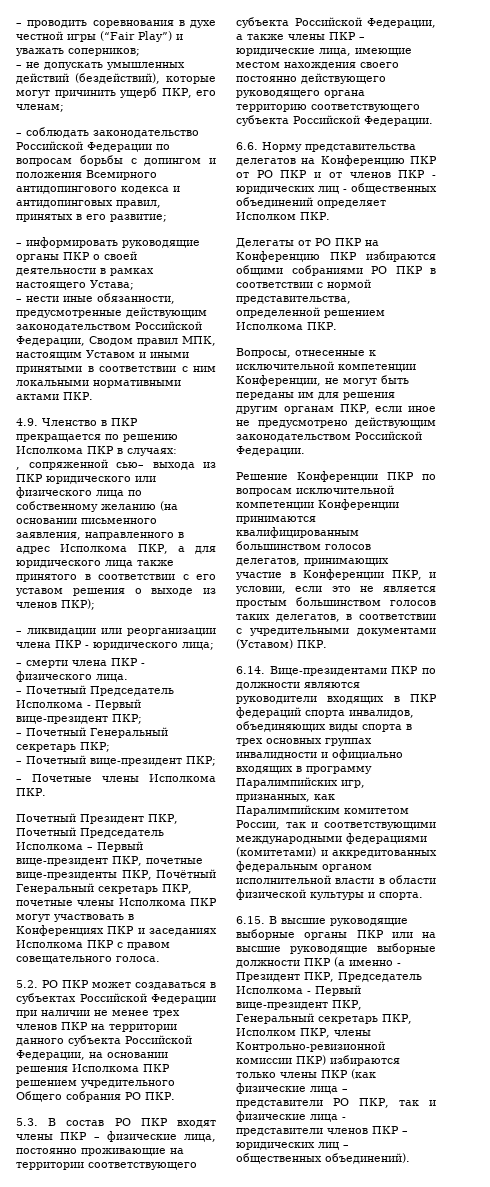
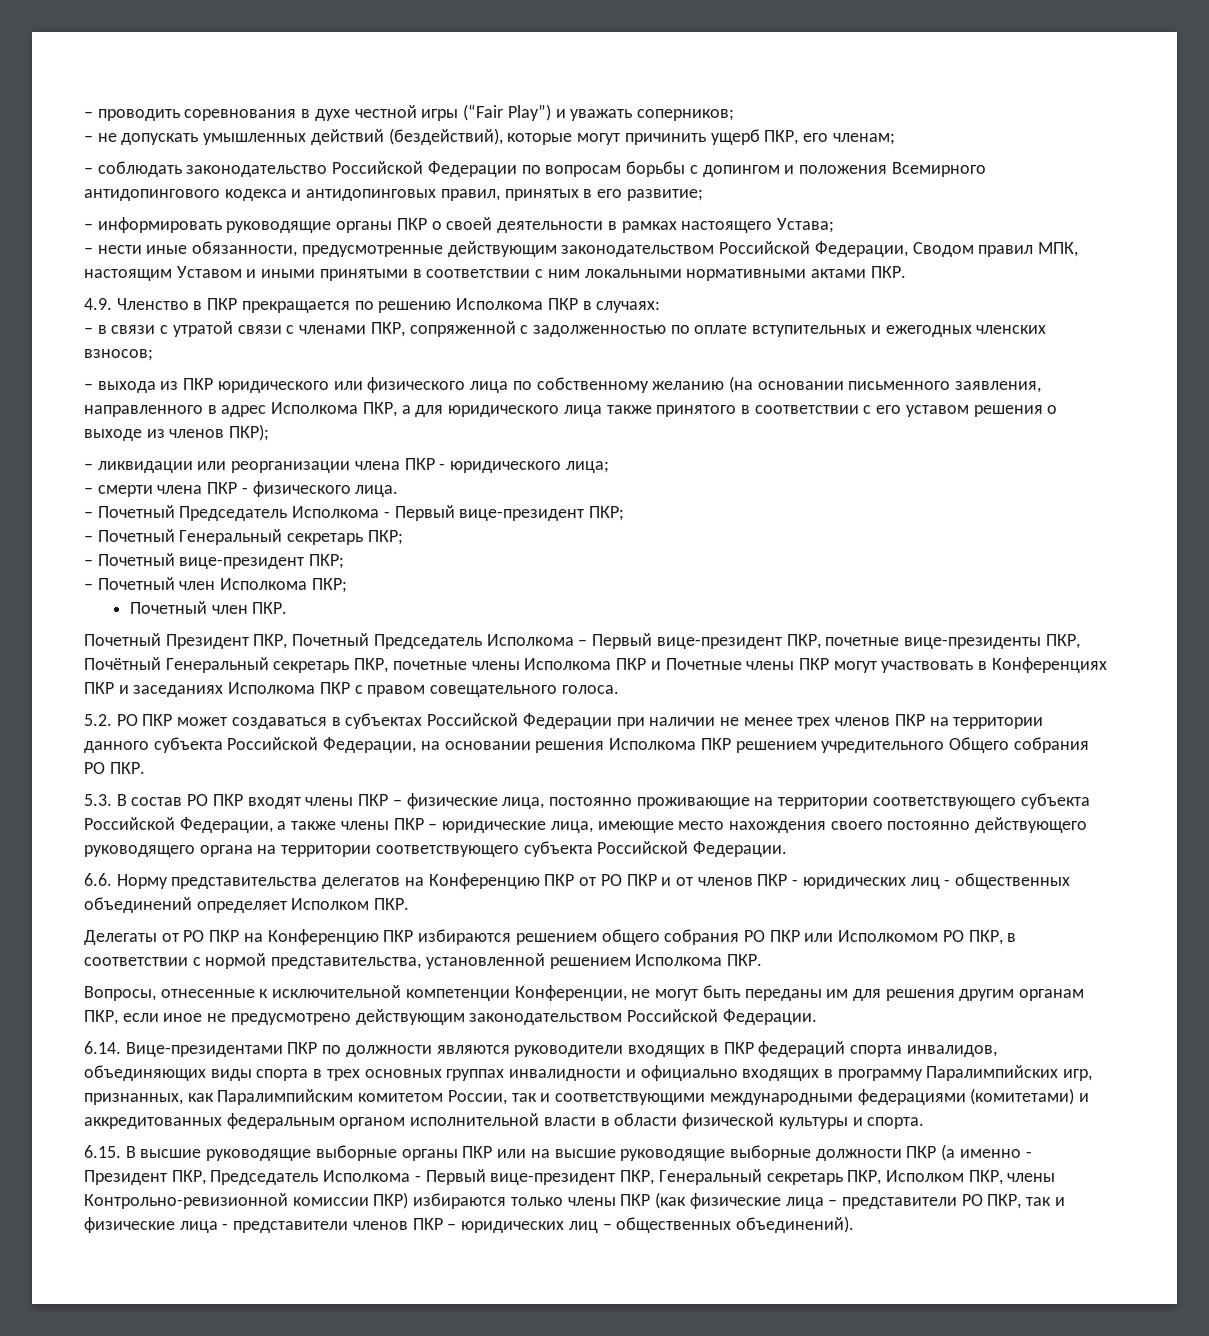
[16,459,144,470] , сопряженной сью– -> [84,321,1047,337] [84,349,153,361] [84,383,93,390] – в связи с утратой связи с членами ПКР, сопряженной с задолженностью по оплате вступительных и ежегодных членских взносов; // –
[32,774,216,782] Почетные члены Исполкома -> [97,577,347,593] [129,601,248,614] Почетный член Исполкома ПКР; // Почетный член
(218, 902) none -> [650,658,829,670] и Почетные члены ПКР
[236,62,280,68] местом -> [678,821,725,830] место
[236,104,307,112] территорию -> [257,845,372,857] на территории
[236,265,423,276] общими собраниями РО ПКР -> [515,929,1003,945] решением общего собрания РО ПКР или Исполкомом РО ПКР,
[236,307,320,318] определенной -> [425,953,545,969] установленной
[236,471,436,482] [236,485,394,496] [236,499,399,510] [236,516,316,524] [236,527,359,538] [236,541,371,550] [236,558,389,566] [236,569,436,580] [236,586,436,594] [236,597,436,608] [236,614,436,622] [236,628,436,636] [236,639,327,649] // Решение Конференции ПКР по вопросам исключительной компетенции Конференции принимаются квалифицированным большинством голосов делегатов, принимающих участие в Конференции ПКР, и условии, если это не является простым большинством голосов таких делегатов, в соответствии с учредительными документами (Уставом) ПКР. -> (817, 1017) none

